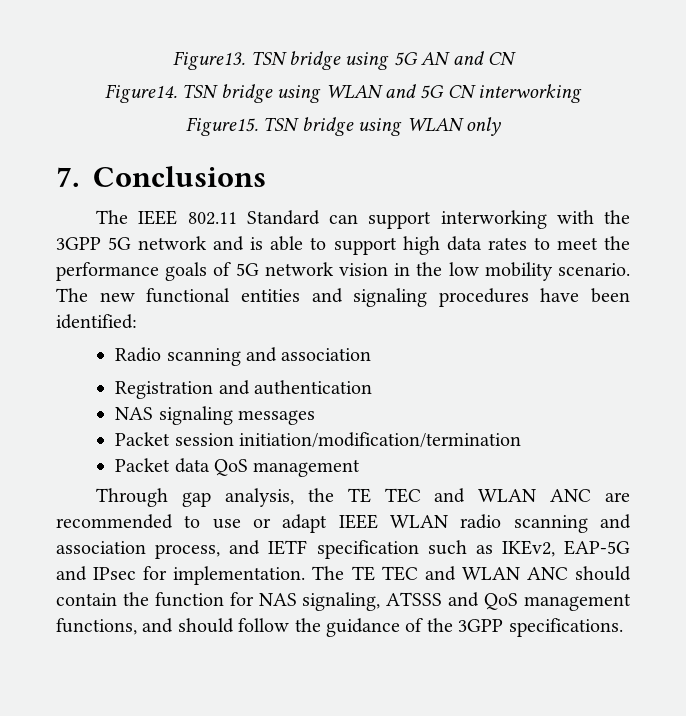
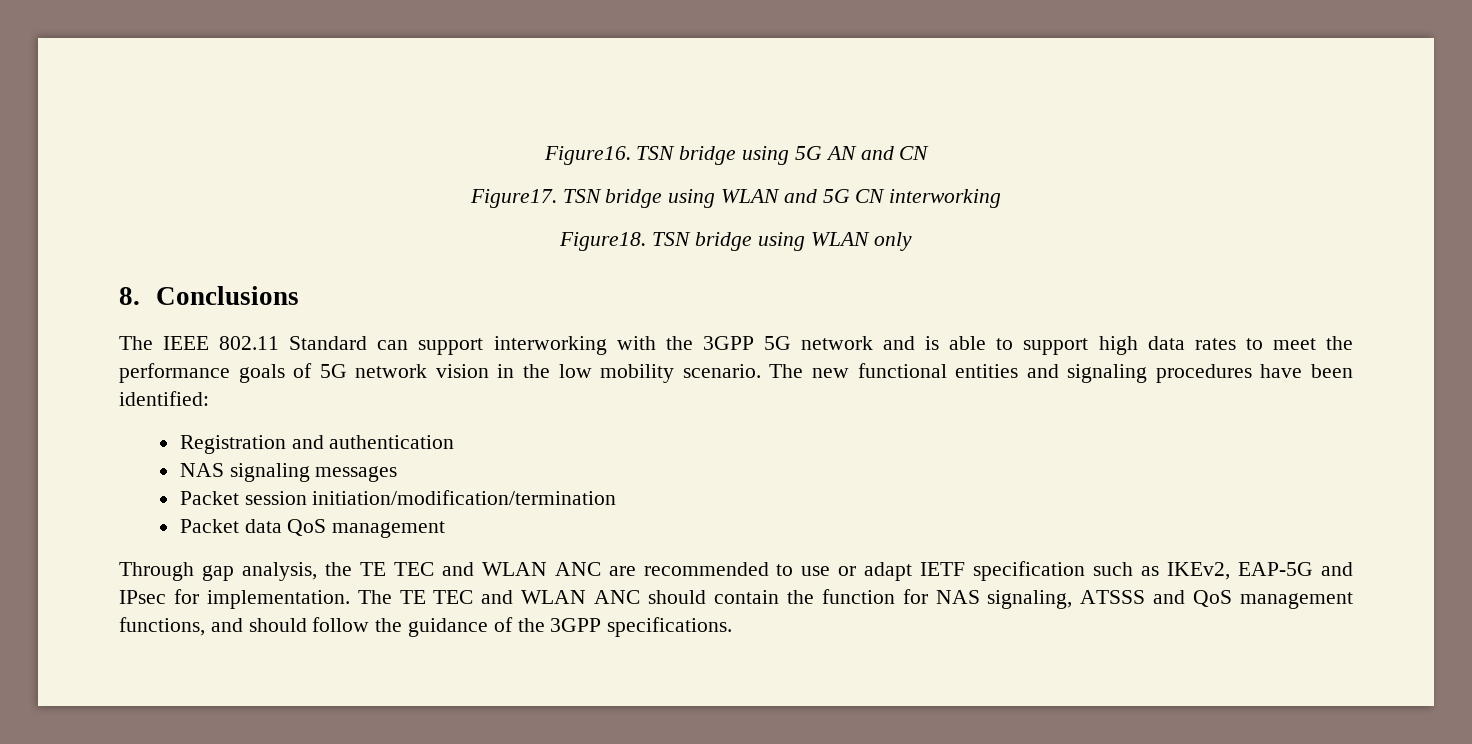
[173,51,246,70] Figure13. -> [543,146,631,165] Figure16.
[104,84,177,103] Figure14. -> [469,189,557,208] Figure17.
[186,117,258,136] Figure15. -> [559,232,647,251] Figure18.
[56,167,80,187] 7. -> [119,287,140,305] 8.
[115,347,372,366] // Radio scanning and association -> (209, 398) none
[338,514,631,533] [56,540,261,559] IEEE WLAN radio scanning and association process, and -> (913, 571) none

